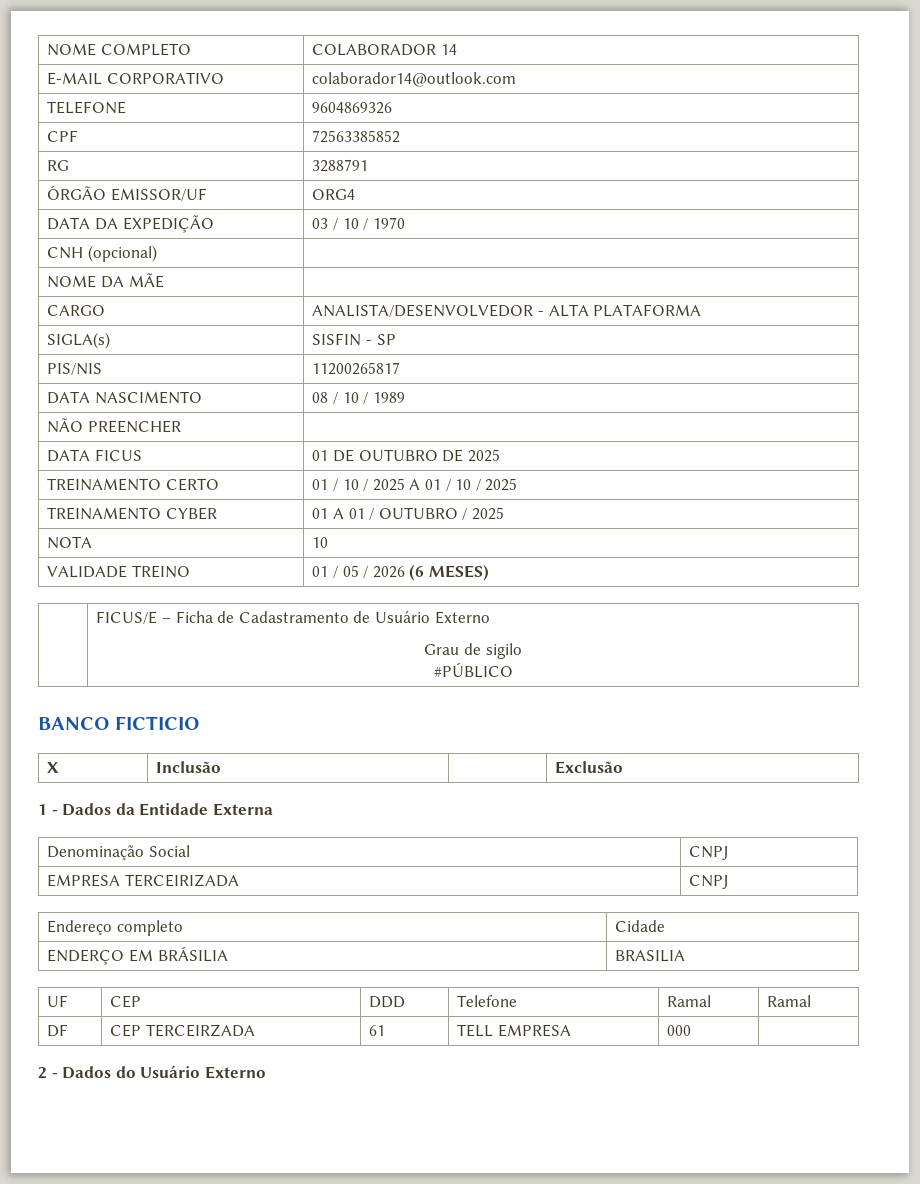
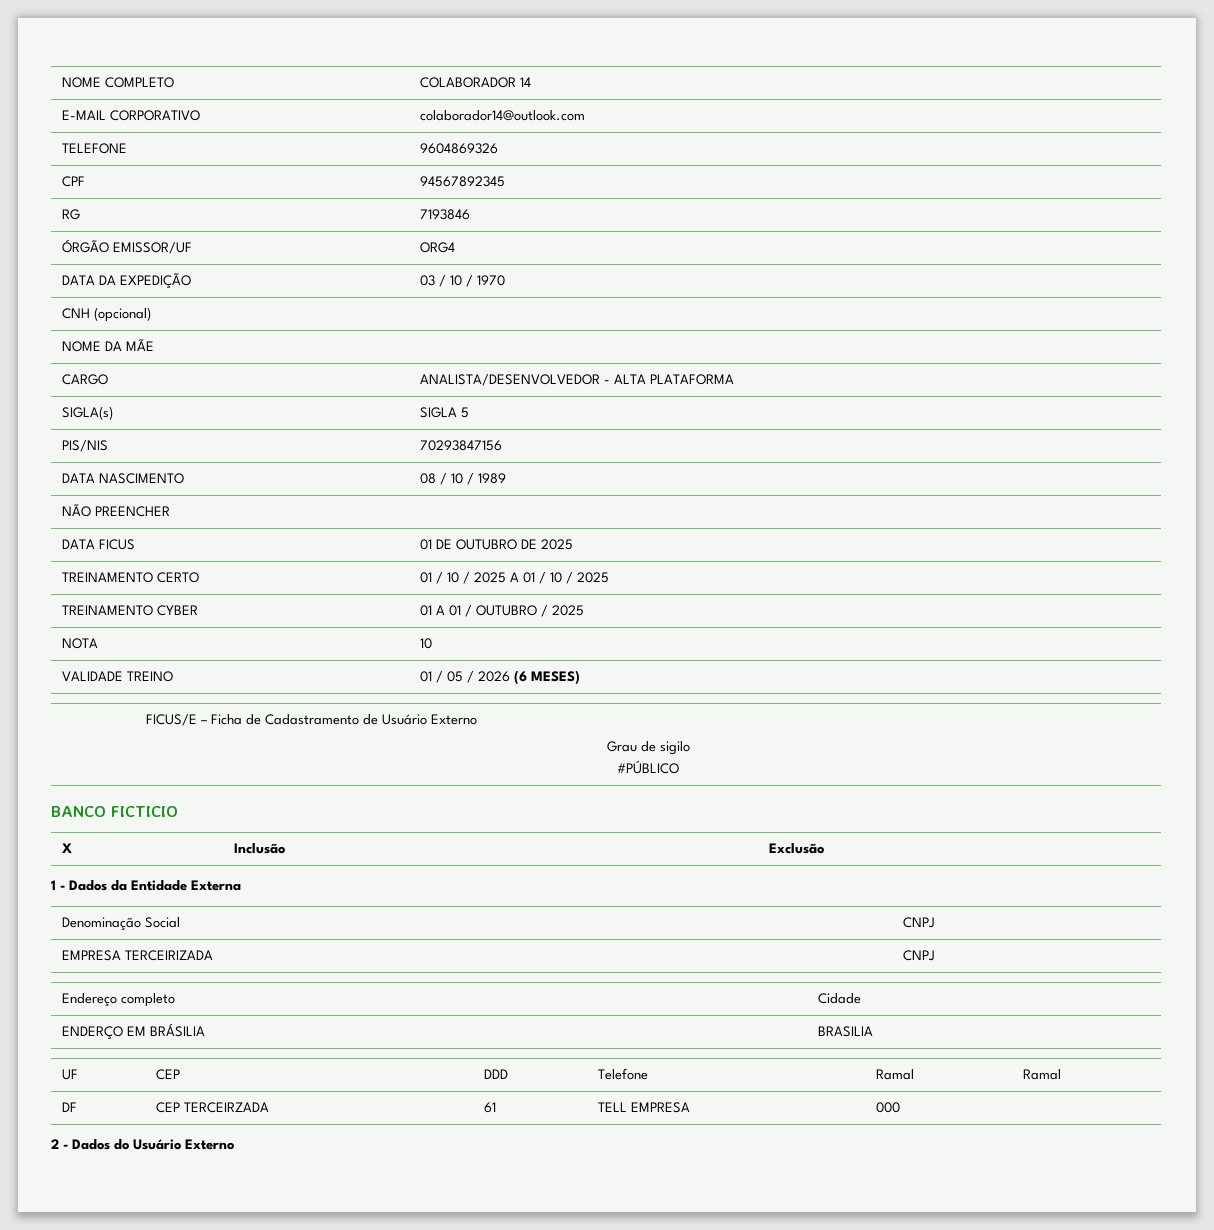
[312,130,401,143] 72563385852 -> [420,176,506,187] 94567892345
[312,159,369,172] 3288791 -> [420,209,471,220] 7193846
[312,333,396,346] SISFIN - SP -> [420,407,470,418] SIGLA 5
[312,362,401,375] 11200265817 -> [420,440,503,451] 70293847156

